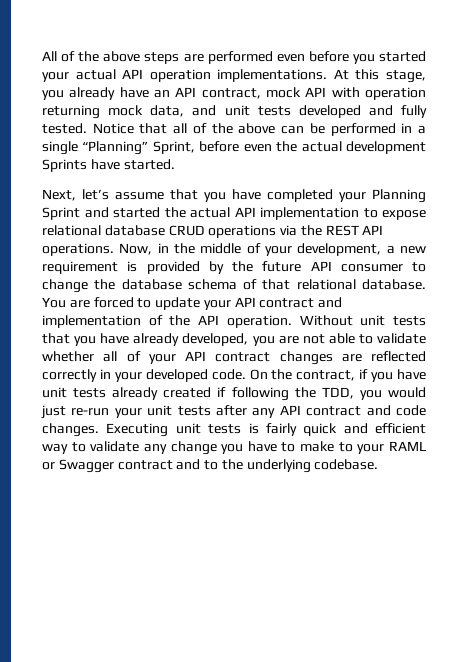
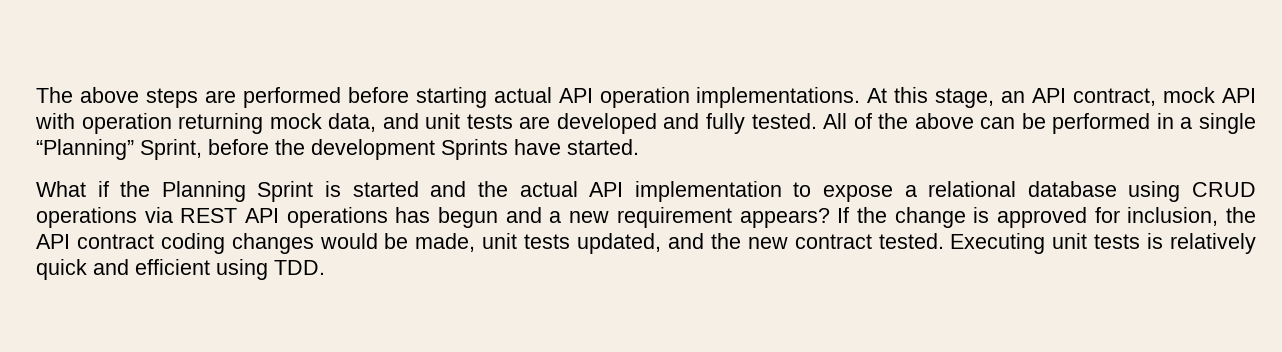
[42,51,100,62] All of the -> [36,87,73,103] The
[276,51,426,64] [42,72,69,82] even before you started your -> [347,87,487,108] before starting
[42,87,149,100] you already have -> (995, 98) none
(291, 111) none -> [519,116,551,129] are
[92,123,188,134] Notice that all -> [823,113,848,129] All
[243,141,342,152] even the actual -> [275,139,305,155] the
[42,189,426,203] [42,207,160,220] Next, let’s assume that you have completed your Planning Sprint and started -> [36,181,467,202] What if the Planning Sprint is started and
(426, 215) none -> [904,185,917,197] a
(165, 230) none -> [1128,181,1181,202] using
[300,225,322,236] the -> (173, 215) none
[42,243,426,256] [42,261,426,274] [42,279,426,293] [42,297,343,310] [42,315,426,328] [42,333,427,346] [42,351,426,365] [42,369,426,382] [42,387,426,401] [41,405,426,419] [42,423,99,437] operations. Now, in the middle of your development, a new requirement is provided by the future API consumer to change the database schema of that relational database. You are forced to update your API contract and implementation of the API operation. Without unit tests that you have already developed, you are not able to validate whether all of your API contract changes are reflected correctly in your developed code. On the contract, if you have unit tests already created if following the TDD, you would just re-run your unit tests after any API contract and code changes. -> [286,207,1257,228] [36,233,944,254] operations has begun and a new requirement appears? If the change is approved for inclusion, the API contract coding changes would be made, unit tests updated, and the new contract tested.
[265,423,297,436] fairly -> [1170,233,1257,254] relatively
[42,441,426,455] [42,459,379,473] way to validate any change you have to make to your RAML or Swagger contract and to the underlying codebase. -> [216,259,325,280] using TDD.

